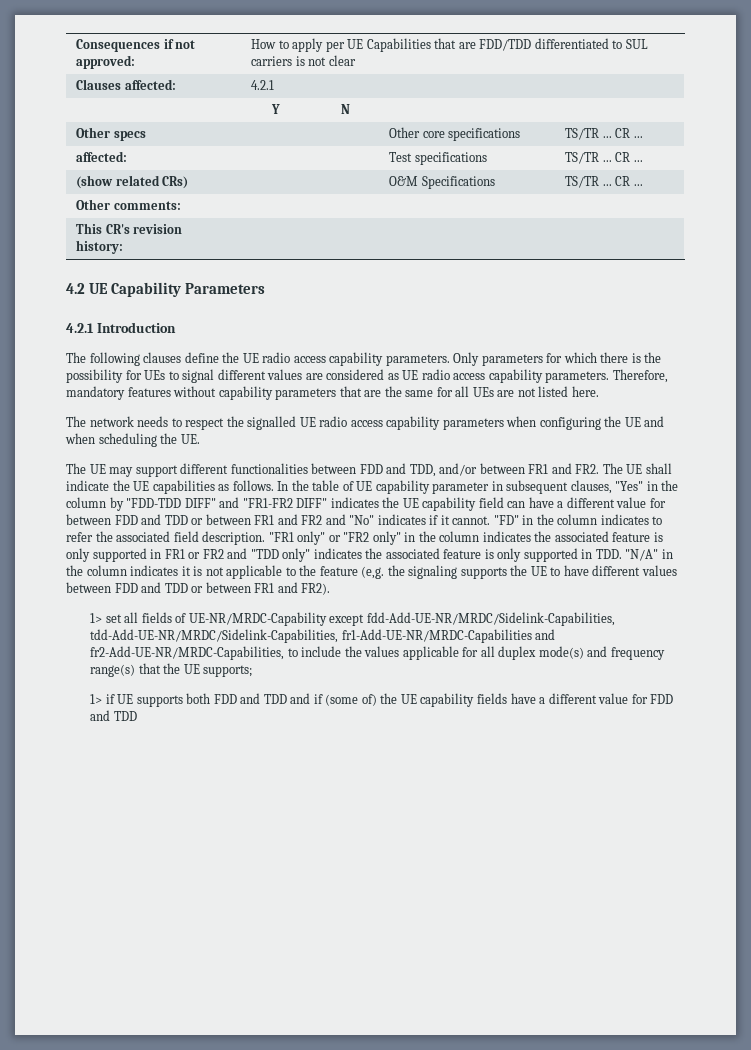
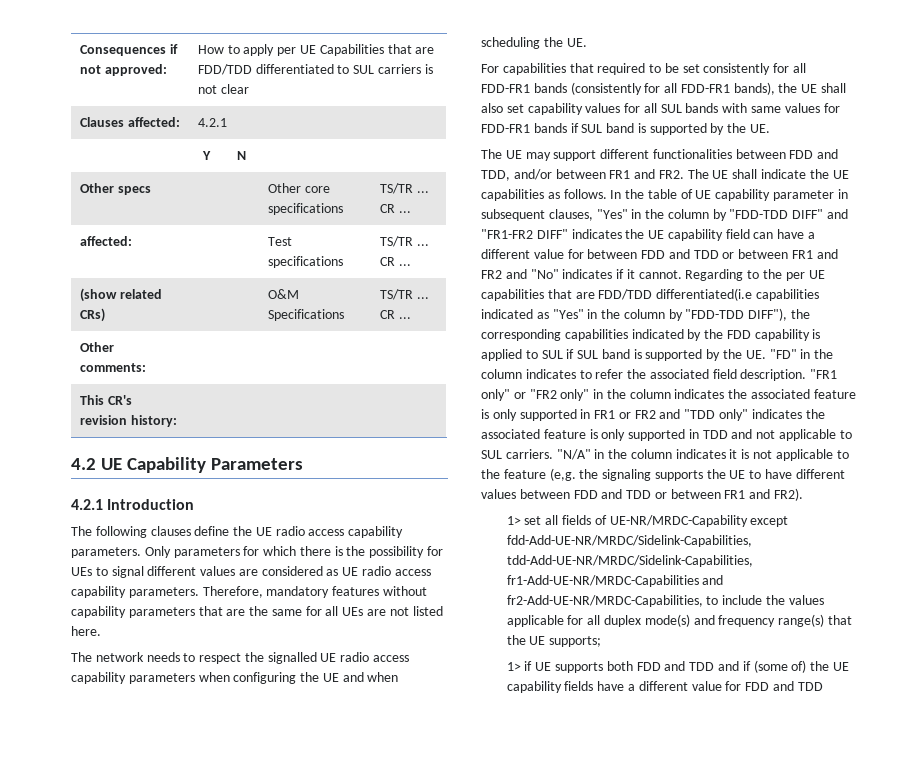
(200, 439) none -> [481,63,807,75] [481,82,847,95] [481,103,840,115] [481,123,771,135] // For capabilities that required to be set consistently for all FDD-FR1 bands (consistently for all FDD-FR1 bands), the UE shall also set capability values for all SUL bands with same values for FDD-FR1 bands if SUL band is supported by the UE.
(491, 520) none -> [685,269,825,281] [481,288,819,301] [481,308,811,321] [481,329,821,341] [481,349,766,361] Regarding to the per UE capabilities that are FDD/TDD differentiated(i.e capabilities indicated as "Yes" in the column by "FDD-TDD DIFF"), the corresponding capabilities indicated by the FDD capability is applied to SUL if SUL band is supported by the UE.
[595,549,622,559] TDD. -> [702,429,852,441] [481,449,553,459] TDD and not applicable to SUL carriers.

